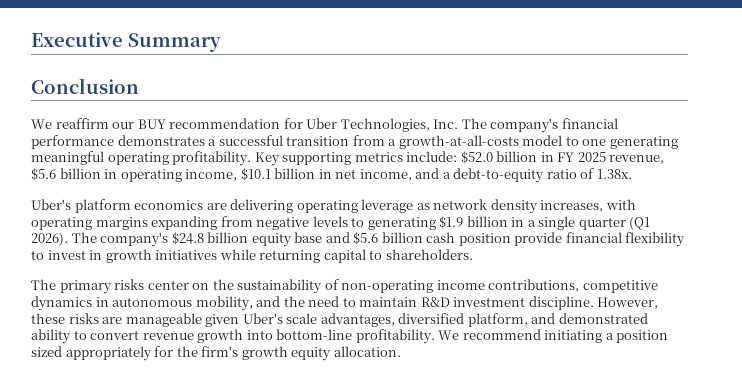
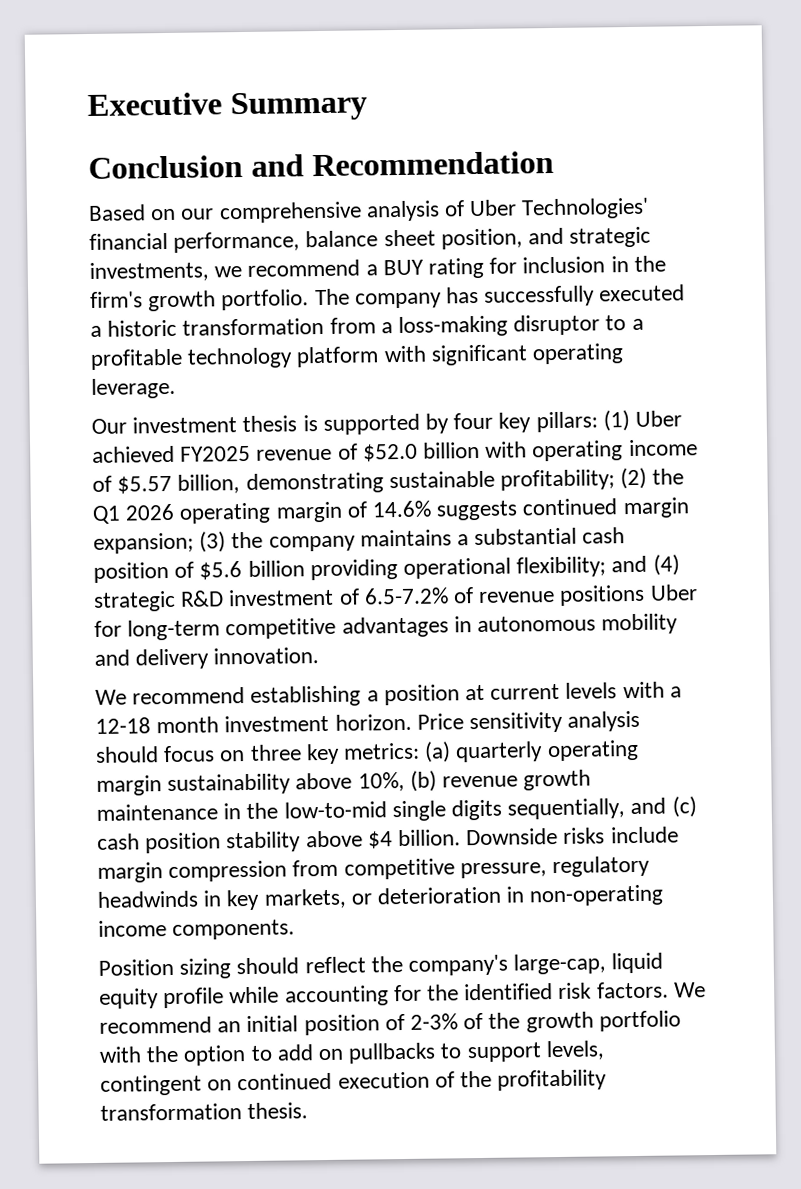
[31,118,618,133] [31,135,678,149] [31,151,665,166] [31,168,632,183] [31,199,636,214] [31,216,651,230] [31,232,686,247] [31,249,473,263] [31,279,658,294] [31,296,659,311] [31,313,648,327] [31,329,669,344] [31,346,401,361] // We reaffirm our BUY recommendation for Uber Technologies, Inc. The company's financial performance demonstrates a successful transition from a growth-at-all-costs model to one generating meaningful operating profitability. Key supporting metrics include: $52.0 billion in FY 2025 revenue, $5.6 billion in operating income, $10.1 billion in net income, and a debt-to-equity ratio of 1.38x. // Uber's platform economics are delivering operating leverage as network density increases, with operating margins expanding from negative levels to generating $1.9 billion in a single quarter (Q1 2026). The company's $24.8 billion equity base and $5.6 billion cash position provide financial flexibility to invest in growth initiatives while returning capital to shareholders. // The primary risks center on the sustainability of non-operating income contributions, competitive dynamics in autonomous mobility, and the need to maintain R&D investment discipline. However, these risks are manageable given Uber's scale advantages, diversified platform, and demonstrated ability to convert revenue growth into bottom-line profitability. We recommend initiating a position sized appropriately for the firm's growth equity allocation. -> [250,150,554,177] [88,197,650,224] [89,226,652,253] [89,255,666,282] [90,284,686,312] [90,314,644,338] [90,343,625,370] [91,377,176,399] [91,410,683,435] [92,439,698,463] [92,467,685,494] [92,497,690,524] [93,527,626,554] [93,554,680,583] [93,584,698,612] [94,613,679,641] [94,647,320,670] [95,681,682,707] [95,710,641,734] [95,739,639,765] [96,769,592,796] [96,796,697,822] [97,826,679,854] [97,855,651,883] [97,884,665,911] [98,919,296,940] [98,952,664,979] [99,981,706,1009] [99,1010,681,1036] [99,1040,605,1066] [100,1069,608,1096] [100,1102,309,1121] and Recommendation // Based on our comprehensive analysis of Uber Technologies' financial performance, balance sheet position, and strategic investments, we recommend a BUY rating for inclusion in the firm's growth portfolio. The company has successfully executed a historic transformation from a loss-making disruptor to a profitable technology platform with significant operating leverage. // Our investment thesis is supported by four key pillars: (1) Uber achieved FY2025 revenue of $52.0 billion with operating income of $5.57 billion, demonstrating sustainable profitability; (2) the Q1 2026 operating margin of 14.6% suggests continued margin expansion; (3) the company maintains a substantial cash position of $5.6 billion providing operational flexibility; and (4) strategic R&D investment of 6.5-7.2% of revenue positions Uber for long-term competitive advantages in autonomous mobility and delivery innovation. // We recommend establishing a position at current levels with a 12-18 month investment horizon. Price sensitivity analysis should focus on three key metrics: (a) quarterly operating margin sustainability above 10%, (b) revenue growth maintenance in the low-to-mid single digits sequentially, and (c) cash position stability above $4 billion. Downside risks include margin compression from competitive pressure, regulatory headwinds in key markets, or deterioration in non-operating income components. // Position sizing should reflect the company's large-cap, liquid equity profile while accounting for the identified risk factors. We recommend an initial position of 2-3% of the growth portfolio with the option to add on pullbacks to support levels, contingent on continued execution of the profitability transformation thesis.

